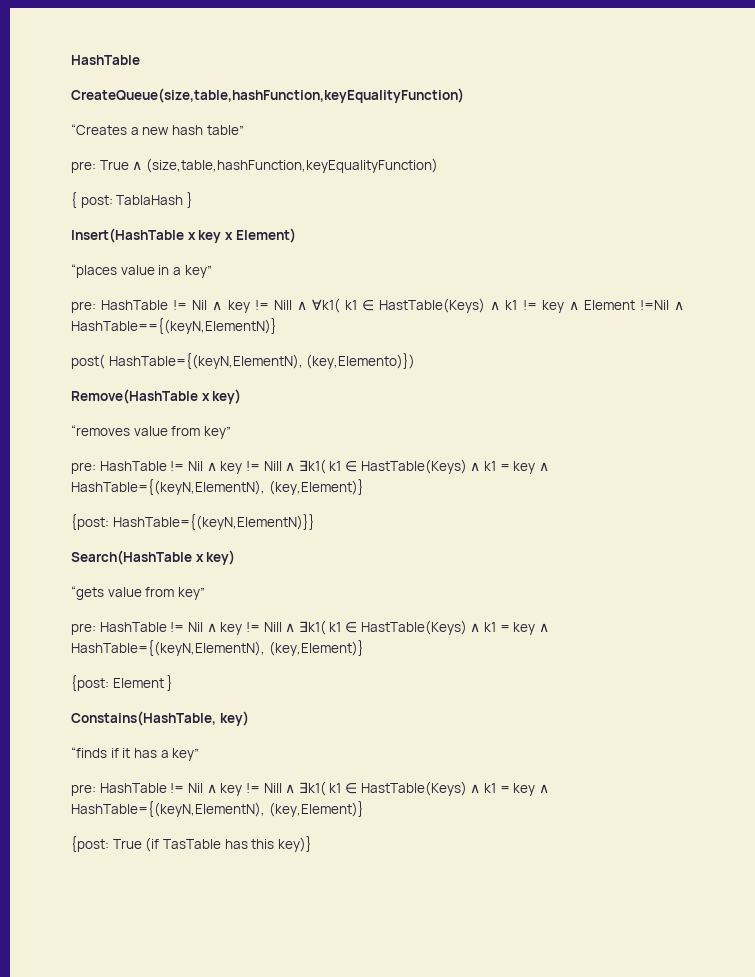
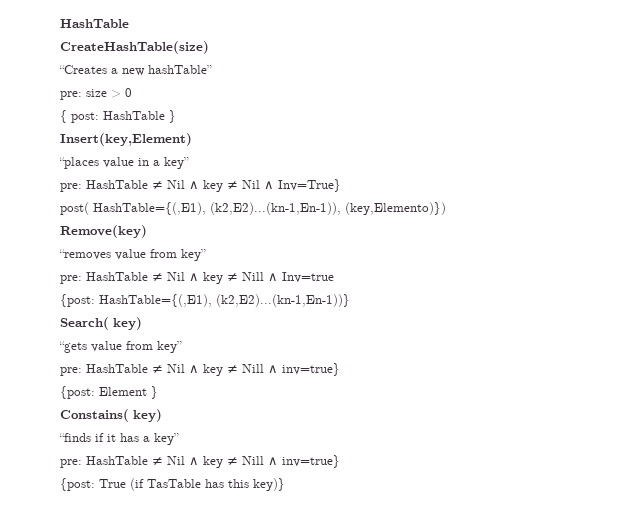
[71,88,464,103] CreateQueue(size,table,hashFunction,keyEqualityFunction) -> [60,41,209,54] CreateHashTable(size)
[171,125,244,135] [71,158,438,173] hash table” // pre: True ∧ (size,table,hashFunction,keyEqualityFunction) -> [148,65,212,74] [60,88,132,100] hashTable” // pre: size > 0
[116,192,193,208] [71,228,296,243] TablaHash } // Insert(HashTable x key x Element) -> [103,110,176,123] [60,133,192,146] HashTable } // Insert(key,Element)
[173,298,685,313] [71,318,277,334] != Nil ∧ key != Nill ∧ ∀k1( k1 ∈ HastTable(Keys) ∧ k1 != key ∧ Element !=Nil ∧ HashTable=={(keyN,ElementN)} -> [152,179,341,192] ≠ Nil ∧ key ≠ Nil ∧ Inv=True}
[108,353,303,369] HashTable={(keyN,ElementN), -> [93,202,341,215] HashTable={(,E1), (k2,E2)...(kn-1,En-1)),
[71,389,242,404] Remove(HashTable x key) -> [60,225,147,238] Remove(key)
[170,459,549,474] [71,479,364,495] [71,514,315,530] [71,550,204,565] != Nil ∧ key != Nill ∧ ∃k1( k1 ∈ HastTable(Keys) ∧ k1 = key ∧ HashTable={(keyN,ElementN), (key,Element)} // {post: HashTable={(keyN,ElementN)}} // Search(HashTable x -> [152,272,334,284] [60,294,350,307] [60,317,109,330] ≠ Nil ∧ key ≠ Nill ∧ Inv=true // {post: HashTable={(,E1), (k2,E2)...(kn-1,En-1))} // Search(
[170,620,549,635] [71,640,364,656] != Nil ∧ key != Nill ∧ ∃k1( k1 ∈ HastTable(Keys) ∧ k1 = key ∧ HashTable={(keyN,ElementN), (key,Element)} -> [152,363,340,376] ≠ Nil ∧ key ≠ Nill ∧ inv=true}
[71,711,216,726] Constains(HashTable, -> [60,409,129,422] Constains(
[170,781,549,796] [71,801,364,817] != Nil ∧ key != Nill ∧ ∃k1( k1 ∈ HastTable(Keys) ∧ k1 = key ∧ HashTable={(keyN,ElementN), (key,Element)} -> [152,455,340,468] ≠ Nil ∧ key ≠ Nill ∧ inv=true}

